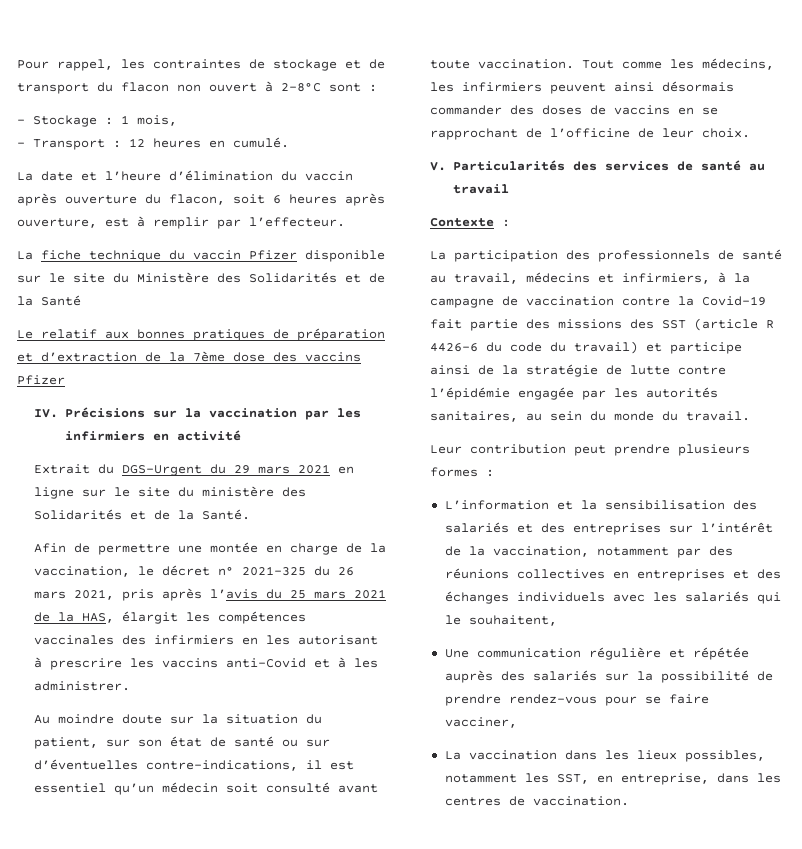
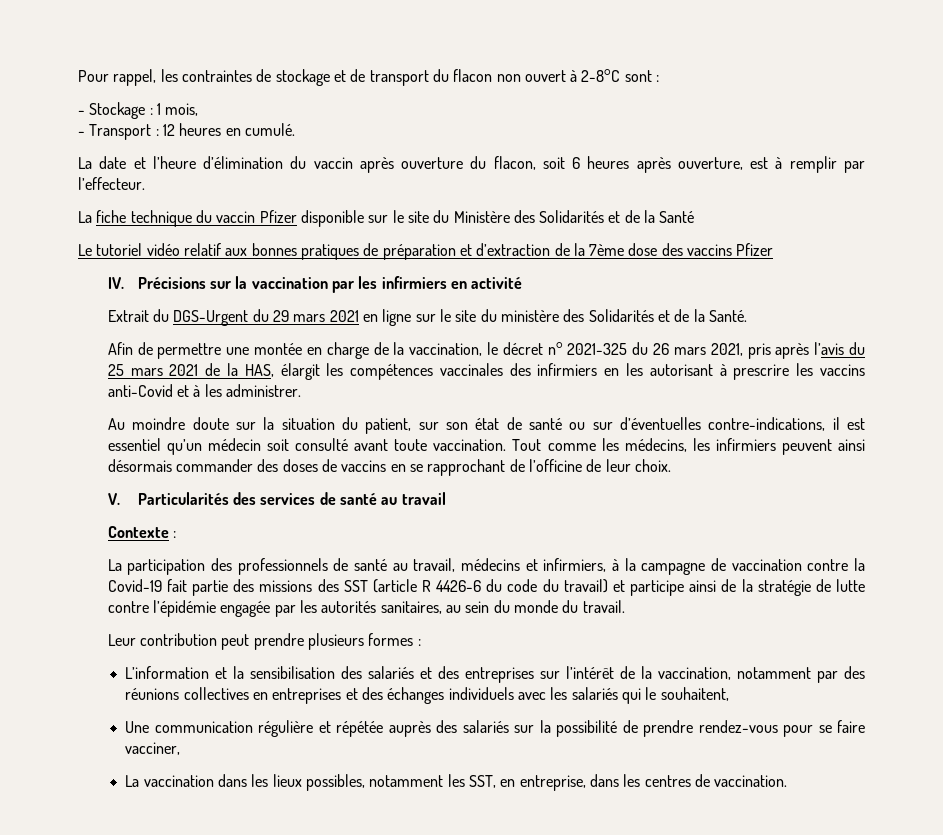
(33, 334) none -> [96,243,180,256] tutoriel vidéo

